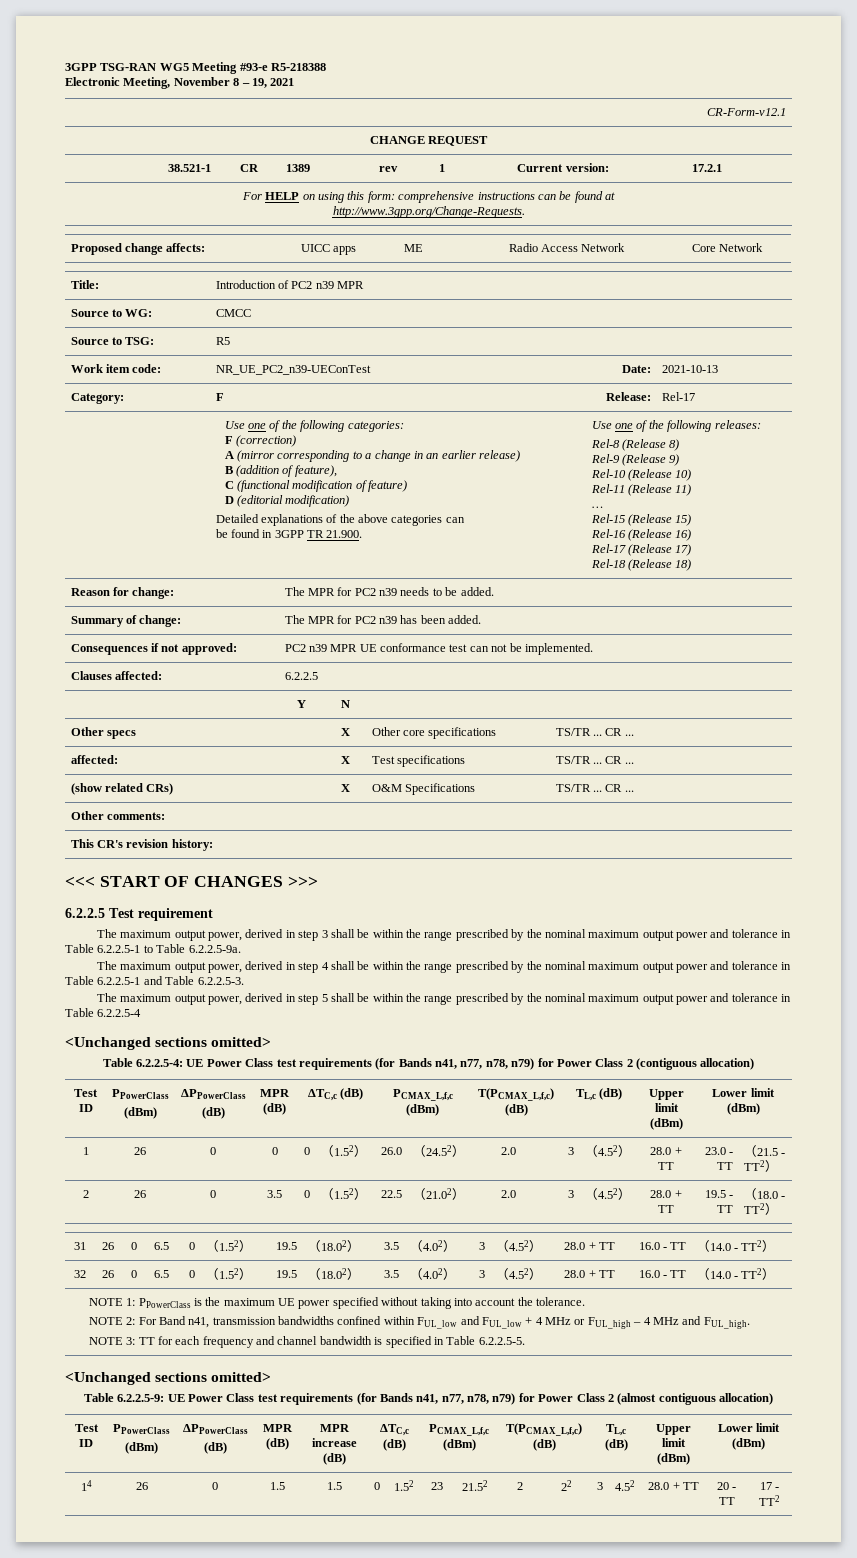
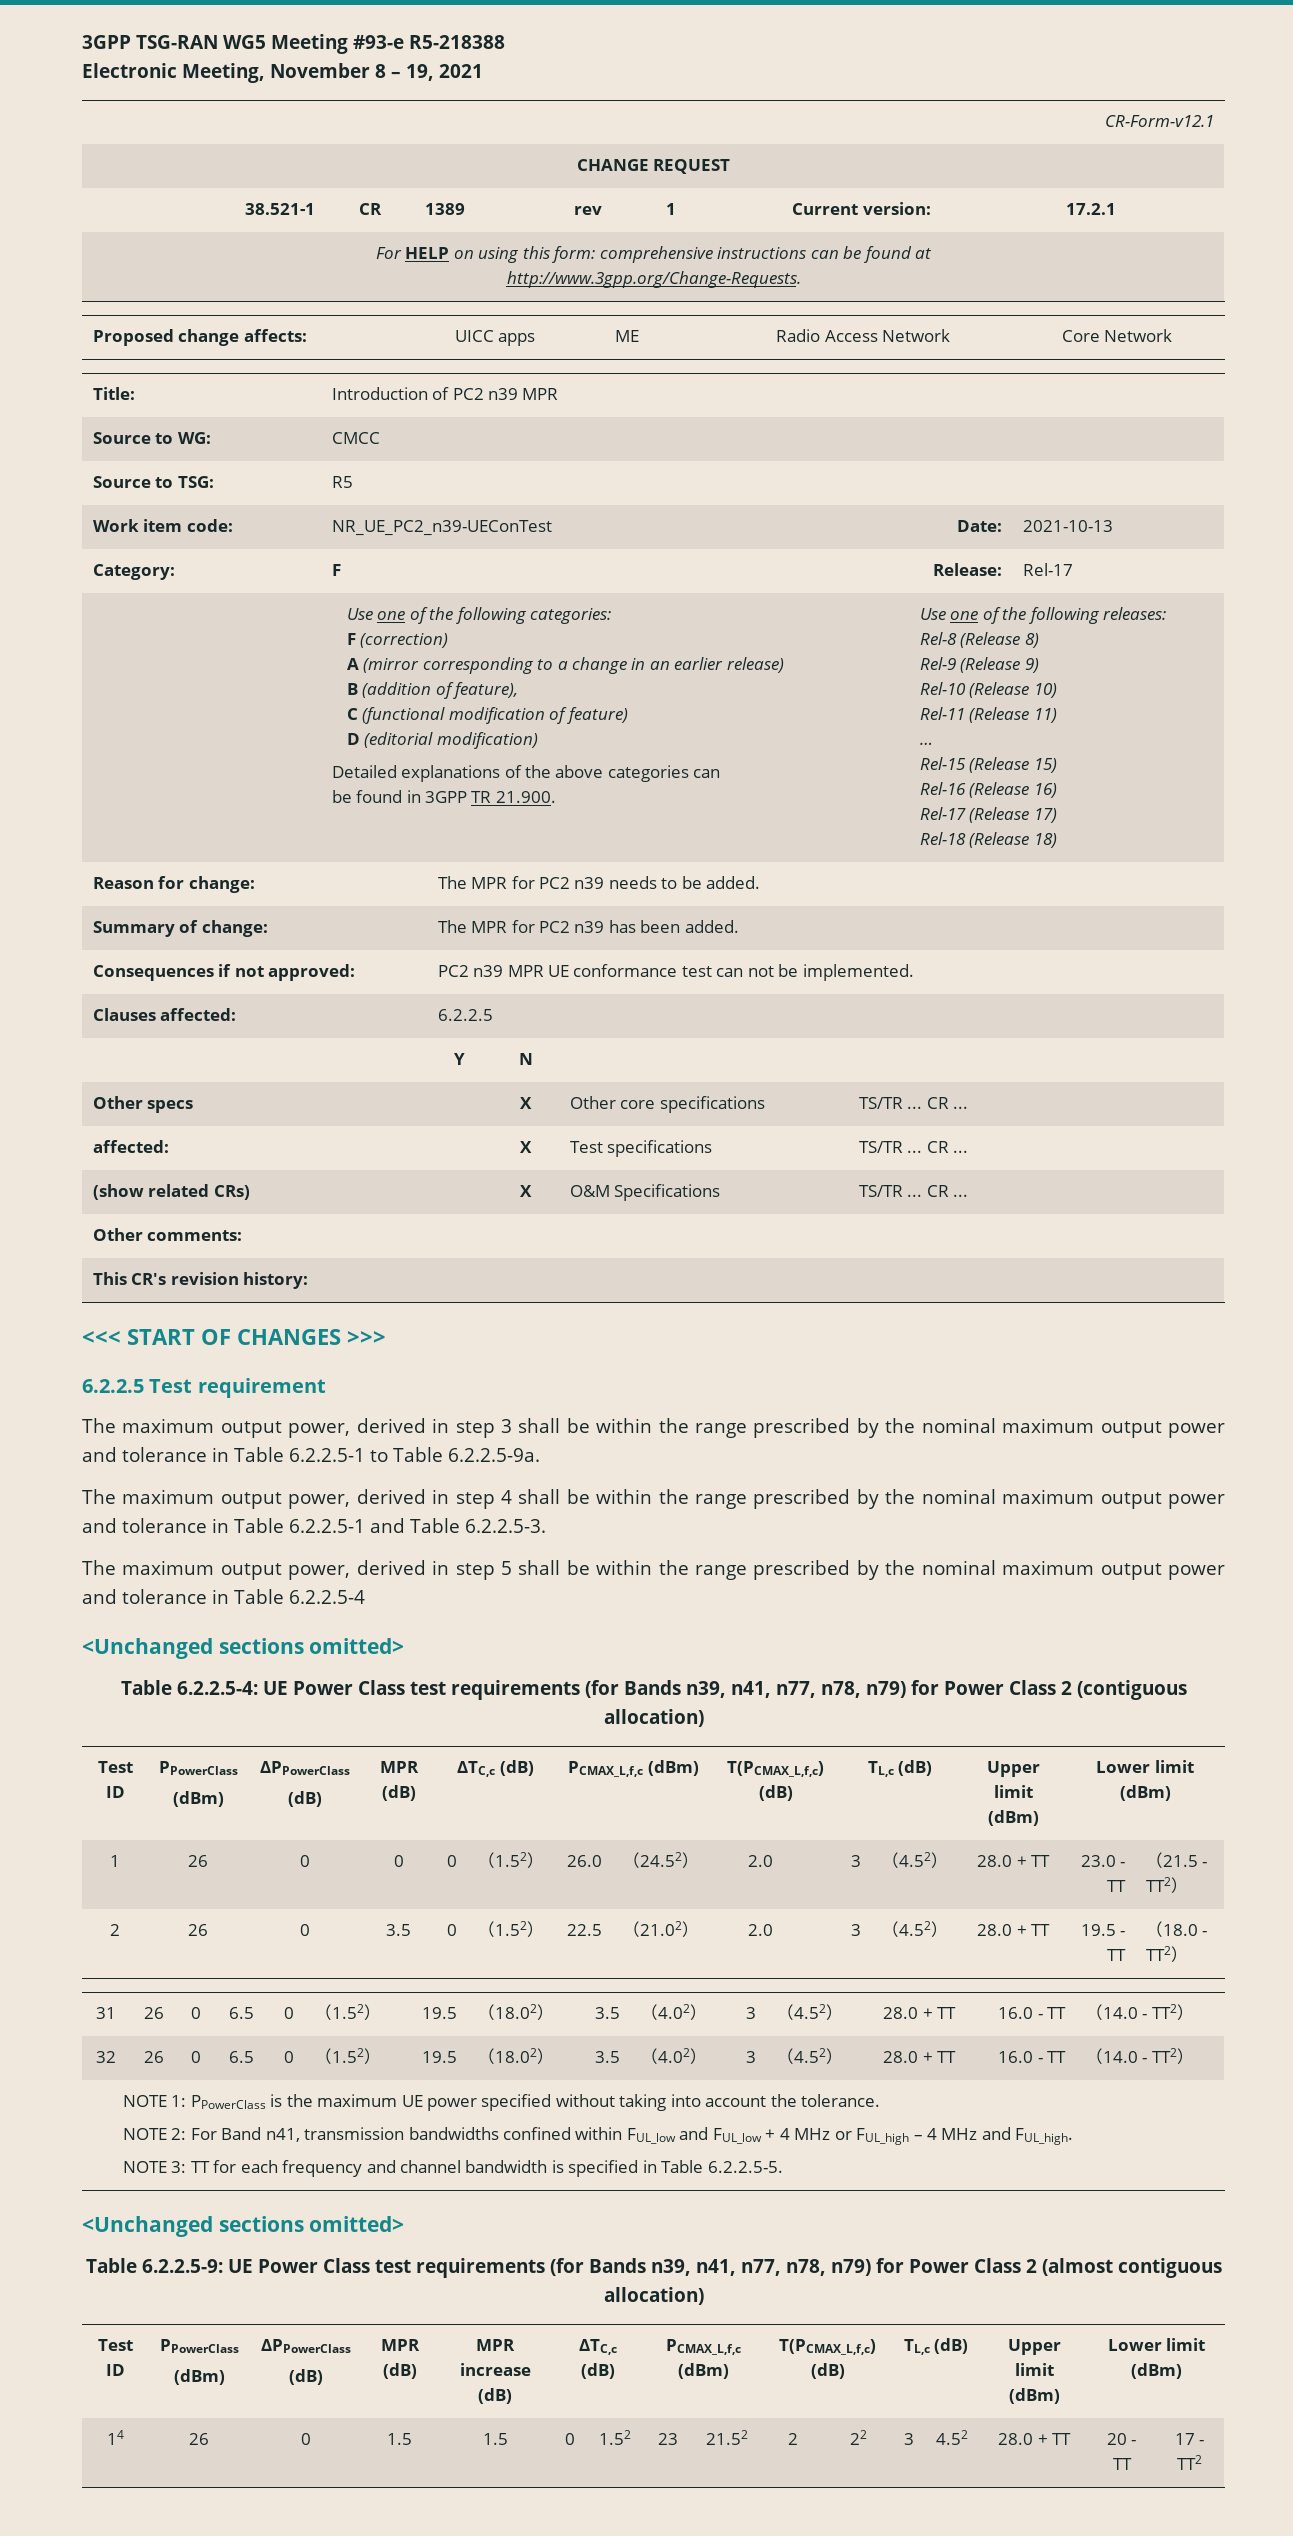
(432, 1062) none -> [685,1681,726,1698] n39,
(413, 1397) none -> [650,2259,691,2276] n39,

